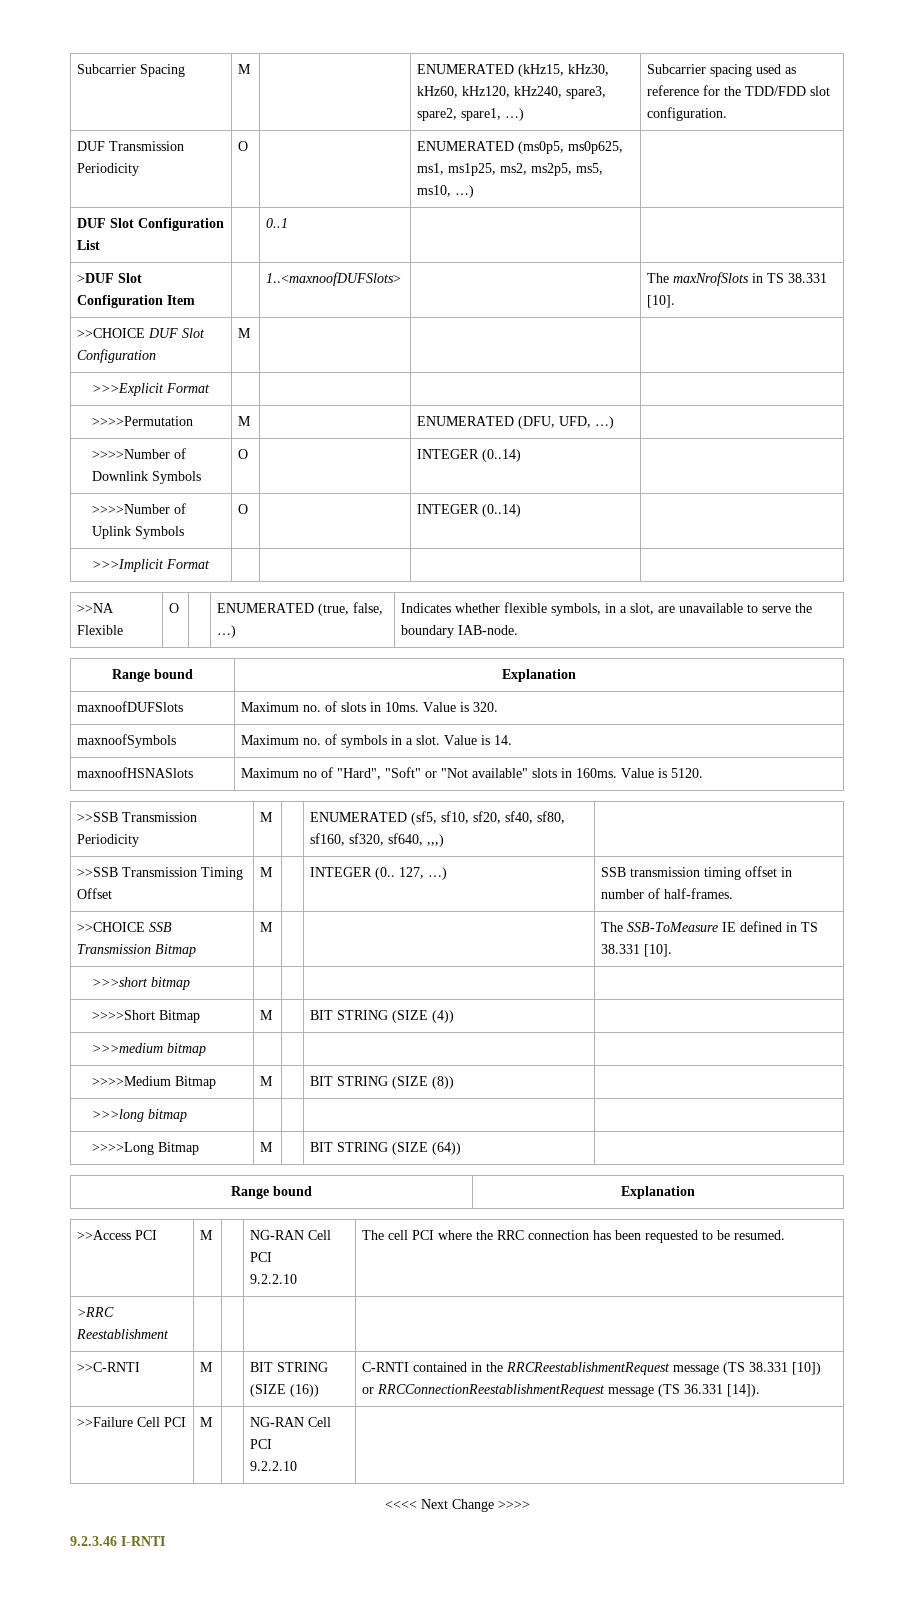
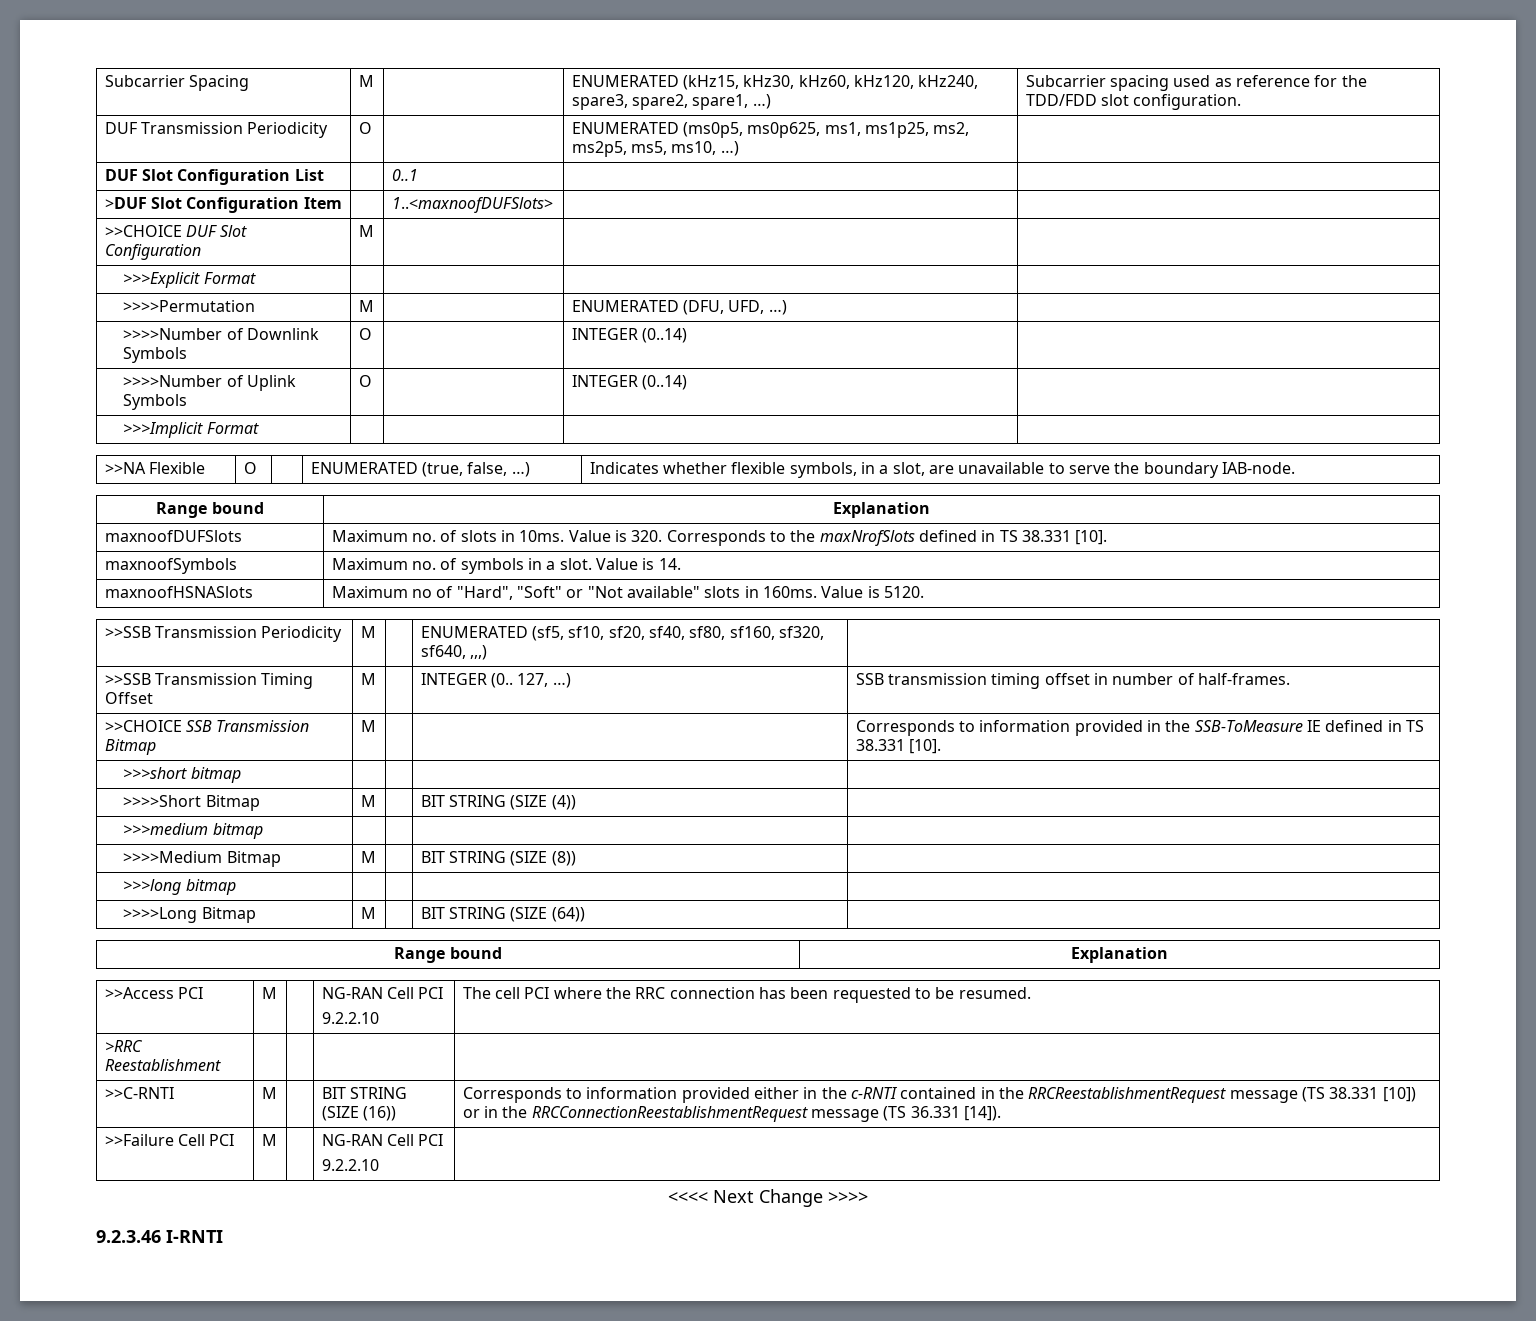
[647,272,828,286] [647,295,676,308] The maxNrofSlots in TS 38.331 [10]. -> (553, 205) none
(499, 707) none -> [666,530,1108,546] Corresponds to the maxNrofSlots defined in TS 38.331 [10].
[601,922,624,932] The -> [855,720,1191,736] Corresponds to information provided in the
[362,1362,410,1372] C-RNTI -> [462,1087,898,1103] Corresponds to information provided either in the c-RNTI
(375, 1390) none -> [484,1106,528,1118] in the

